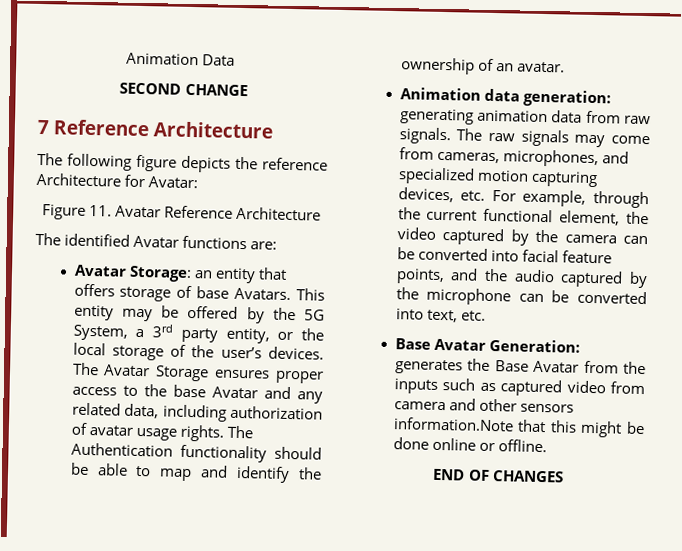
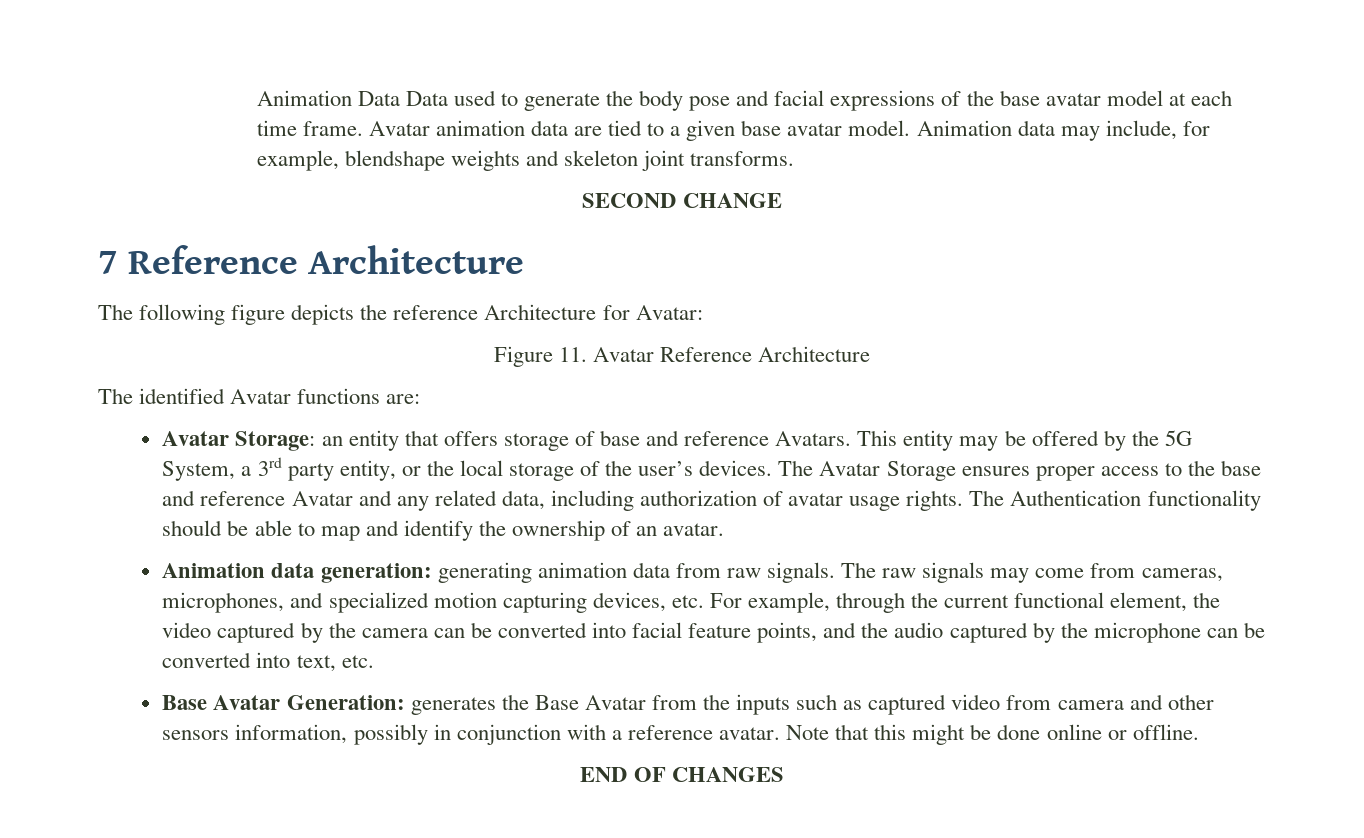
(236, 60) none -> [405,90,1232,111] [256,120,1210,141] [256,150,794,171] Data used to generate the body pose and facial expressions of the base avatar model at each time frame. Avatar animation data are tied to a given base avatar model. Animation data may include, for example, blendshape weights and skeleton joint transforms.
(230, 292) none -> [646,430,770,446] and reference
(206, 391) none -> [162,490,286,506] and reference
[392,417,514,432] information.Note -> [235,724,830,745] information, possibly in conjunction with a reference avatar. Note

